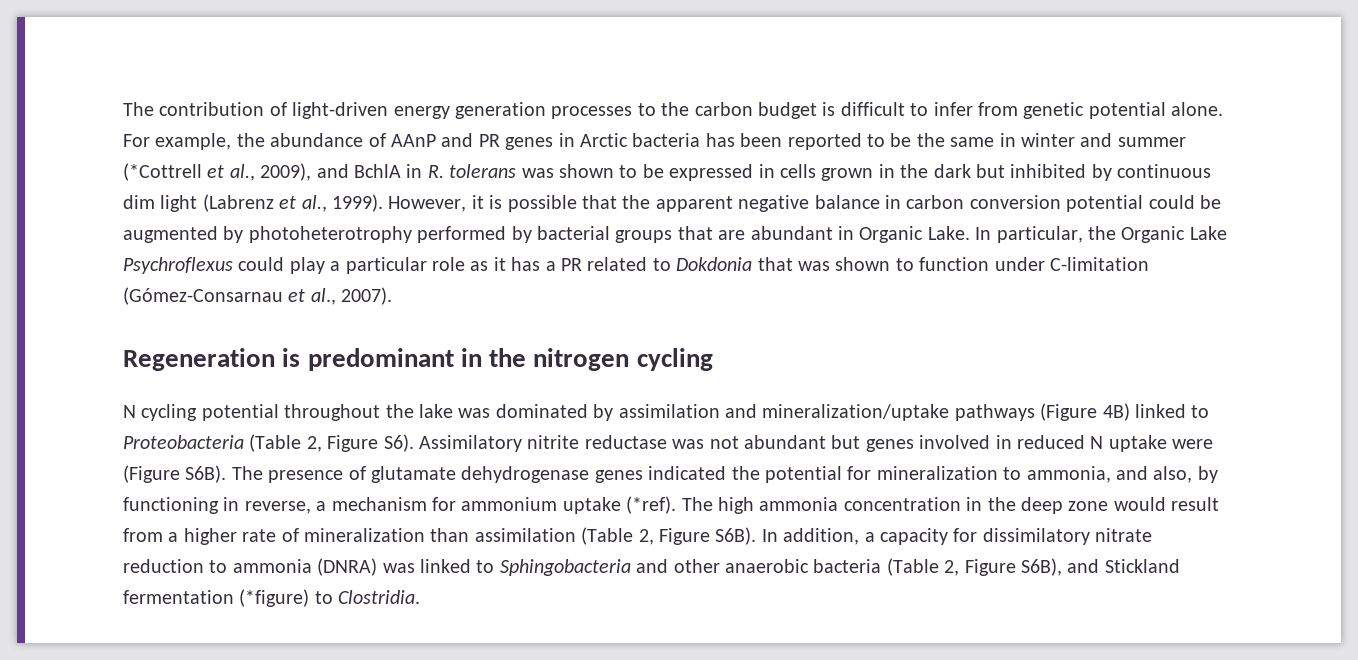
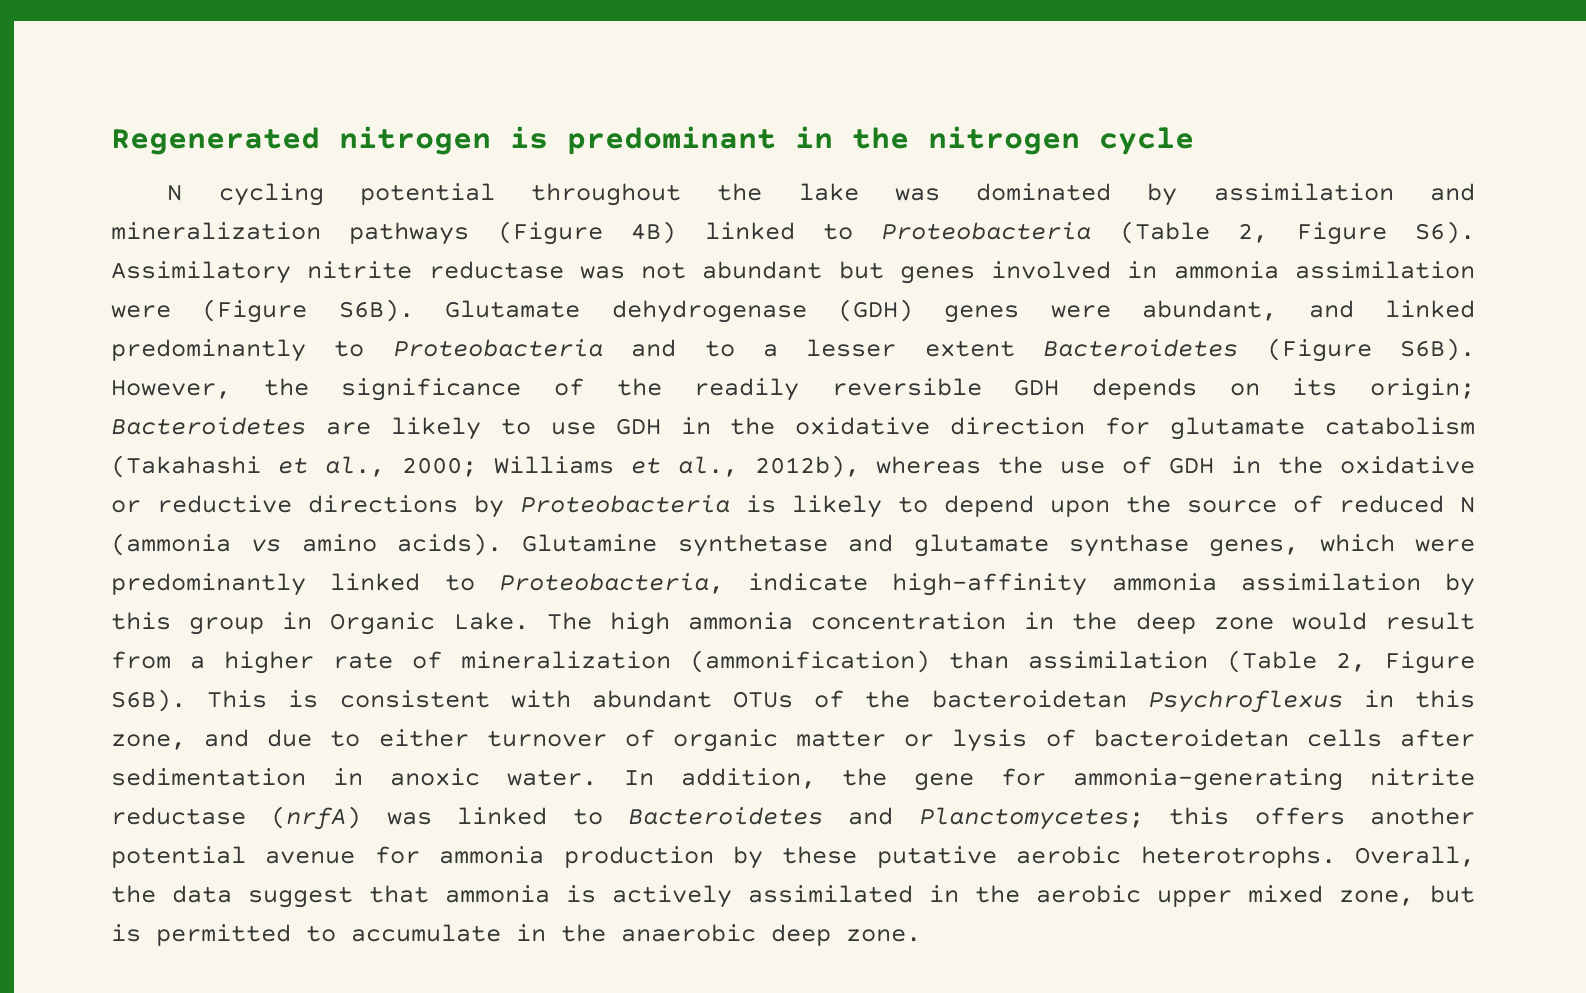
[123,102,1224,119] [123,133,1186,150] [123,163,1212,181] [123,194,1221,212] [123,226,1227,243] [123,257,1149,274] [123,287,393,305] [123,348,275,371] The contribution of light-driven energy generation processes to the carbon budget is difficult to infer from genetic potential alone. For example, the abundance of AAnP and PR genes in Arctic bacteria has been reported to be the same in winter and summer (*Cottrell et al., 2009), and BchlA in R. tolerans was shown to be expressed in cells grown in the dark but inhibited by continuous dim light (Labrenz et al., 1999). However, it is possible that the apparent negative balance in carbon conversion potential could be augmented by photoheterotrophy performed by bacterial groups that are abundant in Organic Lake. In particular, the Organic Lake Psychroflexus could play a particular role as it has a PR related to Dokdonia that was shown to function under C-limitation (Gómez-Consarnau et al., 2007). // Regeneration -> [111,126,491,155] Regenerated nitrogen
[636,348,713,371] cycling -> [1099,127,1194,155] cycle
[762,404,950,421] mineralization/uptake -> [111,222,321,240] mineralization
[1016,435,1214,452] [123,465,1218,483] [123,496,677,514] reduced N uptake were (Figure S6B). The presence of glutamate dehydrogenase genes indicated the potential for mineralization to ammonia, and also, by functioning in reverse, a mechanism for ammonium uptake (*ref). -> [1173,261,1475,279] [111,299,1475,323] [111,338,1475,362] [111,378,1476,401] [111,417,1475,440] [111,455,1475,478] [111,495,1475,518] [111,533,1475,557] [111,573,1475,596] [111,612,529,635] ammonia assimilation were (Figure S6B). Glutamate dehydrogenase (GDH) genes were abundant, and linked predominantly to Proteobacteria and to a lesser extent Bacteroidetes (Figure S6B). However, the significance of the readily reversible GDH depends on its origin; Bacteroidetes are likely to use GDH in the oxidative direction for glutamate catabolism (Takahashi et al., 2000; Williams et al., 2012b), whereas the use of GDH in the oxidative or reductive directions by Proteobacteria is likely to depend upon the source of reduced N (ammonia vs amino acids). Glutamine synthetase and glutamate synthase genes, which were predominantly linked to Proteobacteria, indicate high-affinity ammonia assimilation by this group in Organic Lake.
(425, 535) none -> [690,650,930,673] (ammonification)
[761,528,1153,545] [123,558,1180,576] [123,589,421,607] In addition, a capacity for dissimilatory nitrate reduction to ammonia (DNRA) was linked to Sphingobacteria and other anaerobic bacteria (Table 2, Figure S6B), and Stickland fermentation (*figure) to Clostridia. -> [207,690,1475,713] [111,729,1475,752] [111,768,1475,791] [111,806,1476,830] [111,846,1475,869] [111,885,1475,908] [111,924,921,946] This is consistent with abundant OTUs of the bacteroidetan Psychroflexus in this zone, and due to either turnover of organic matter or lysis of bacteroidetan cells after sedimentation in anoxic water. In addition, the gene for ammonia-generating nitrite reductase (nrfA) was linked to Bacteroidetes and Planctomycetes; this offers another potential avenue for ammonia production by these putative aerobic heterotrophs. Overall, the data suggest that ammonia is actively assimilated in the aerobic upper mixed zone, but is permitted to accumulate in the anaerobic deep zone.

